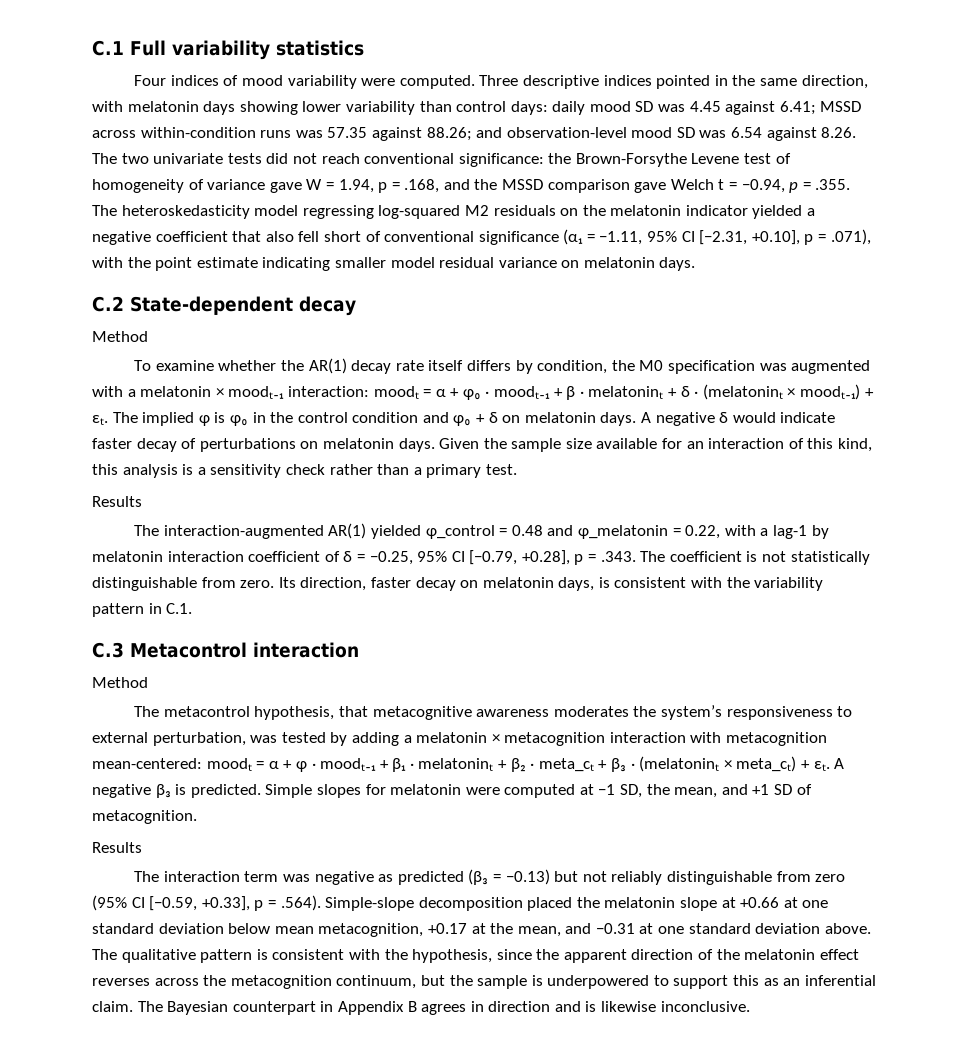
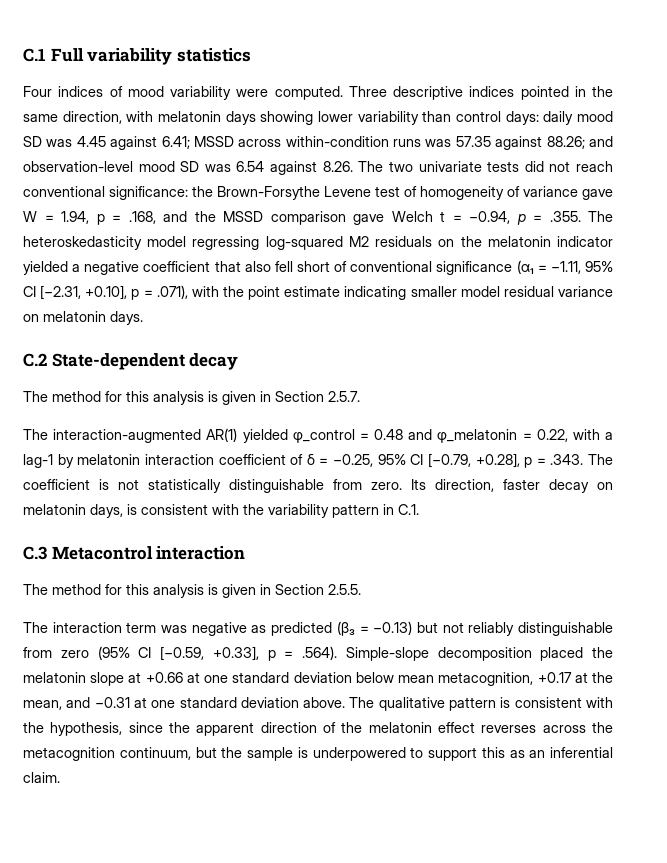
[92,331,148,342] [134,358,871,374] [92,384,874,400] [92,412,836,426] [92,438,873,452] [92,464,517,478] [92,496,142,507] Method // To examine whether the AR(1) decay rate itself differs by condition, the M0 specification was augmented with a melatonin × moodₜ₋₁ interaction: moodₜ = α + φ₀ · moodₜ₋₁ + β · melatoninₜ + δ · (melatoninₜ × moodₜ₋₁) + εₜ. The implied φ is φ₀ in the control condition and φ₀ + δ on melatonin days. A negative δ would indicate faster decay of perturbations on melatonin days. Given the sample size available for an interaction of this kind, this analysis is a sensitivity check rather than a primary test. // Results -> [23,391,360,405] The method for this analysis is given in Section 2.5.7.
[92,677,148,688] [134,705,853,720] [92,732,828,746] [92,756,845,772] [92,784,812,798] [92,810,197,824] [92,842,142,853] // Method // The metacontrol hypothesis, that metacognitive awareness moderates the system’s responsiveness to external perturbation, was tested by adding a melatonin × metacognition interaction with metacognition mean-centered: moodₜ = α + φ · moodₜ₋₁ + β₁ · melatoninₜ + β₂ · meta_cₜ + β₃ · (melatoninₜ × meta_cₜ) + εₜ. A negative β₃ is predicted. Simple slopes for melatonin were computed at −1 SD, the mean, and +1 SD of metacognition. // Results -> [23,584,361,598] // The method for this analysis is given in Section 2.5.5.
[137,1001,750,1015] The Bayesian counterpart in Appendix B agrees in direction and is likewise inconclusive. -> (60, 777) none

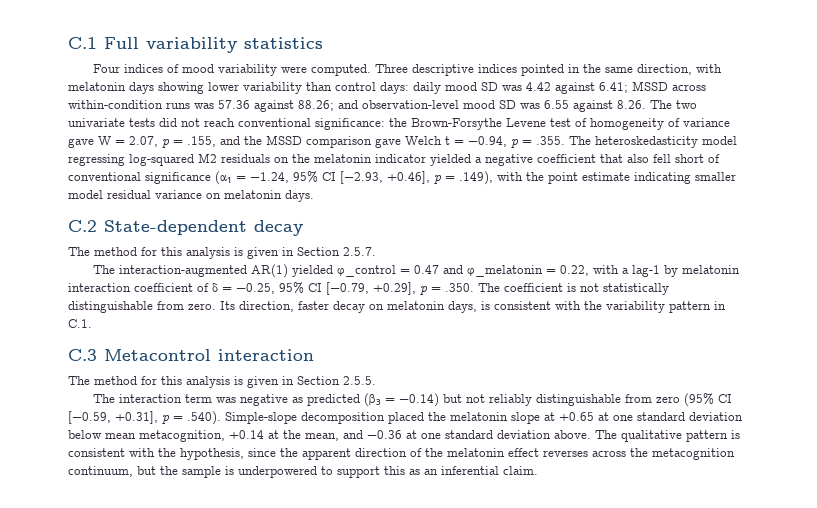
[76,136,106,147] 4.45 -> [526,82,551,91] 4.42
[455,136,491,147] 57.35 -> [218,100,250,109] 57.36
[236,161,265,172] 6.54 -> [544,100,569,109] 6.55
[61,211,156,225] 1.94, p = .168, -> [129,136,216,148] 2.07, p = .155,
[550,261,614,274] [23,285,188,300] −1.11, 95% CI [−2.31, +0.10], p = .071), -> [250,171,493,185] −1.24, 95% CI [−2.93, +0.46], p = .149),
[374,429,404,440] 0.48 -> [414,265,440,274] 0.47
[475,453,584,468] +0.28], p = .343. -> [373,282,474,295] +0.29], p = .350.
[373,621,413,635] −0.13) -> [399,393,440,407] −0.14)
[212,646,337,661] +0.33], p = .564). -> [115,411,221,425] +0.31], p = .540).
[145,672,183,683] +0.66 -> [559,412,594,421] +0.65
[537,672,572,683] +0.17 -> [229,430,264,439] +0.14
[94,697,130,708] −0.31 -> [367,430,402,439] −0.36

